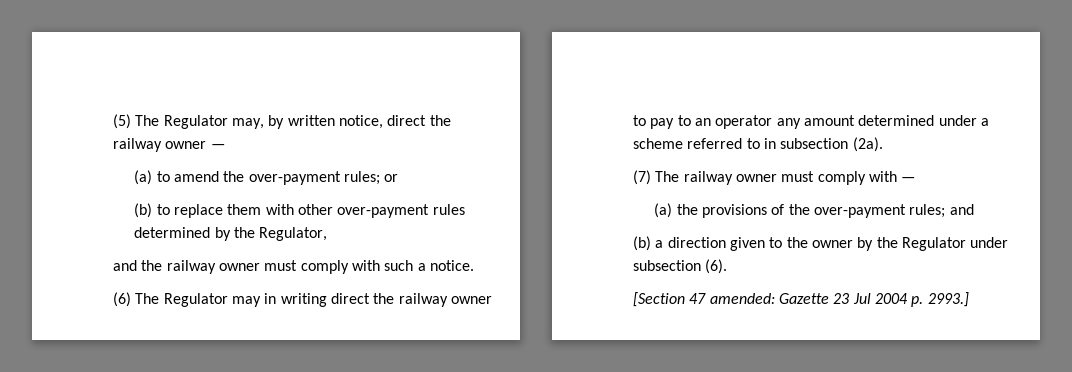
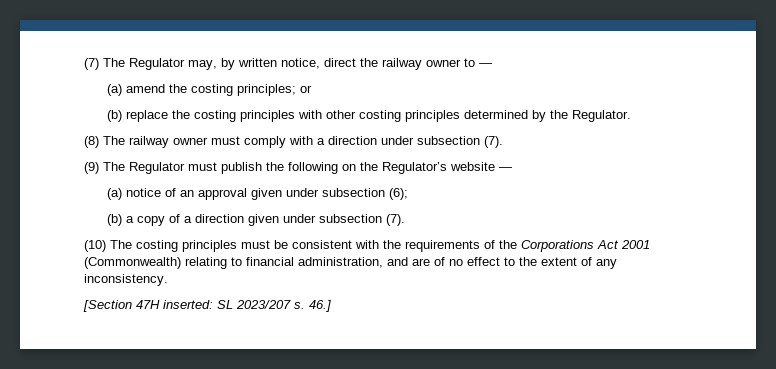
[112,114,131,129] (5) -> [83,58,99,70] (7)
[210,144,225,149] [134,170,170,185] — // (a) to -> [463,58,492,67] [106,84,122,96] to — // (a)
[248,171,381,185] over-payment rules; -> [190,84,296,96] costing principles;
[156,204,465,218] [134,227,328,241] [112,260,474,274] [112,292,492,307] [632,115,989,129] [632,137,883,152] [632,170,651,185] to replace them with other over-payment rules determined by the Regulator, // and the railway owner must comply with such a notice. // (6) The Regulator may in writing direct the railway owner to pay to an operator any amount determined under a scheme referred to in subsection (2a). // (7) -> [125,110,631,122] [83,136,99,148] replace the costing principles with other costing principles determined by the Regulator. // (8)
[901,177,916,182] [654,203,974,218] [632,236,1009,251] [632,259,728,274] [632,292,969,307] — // (a) the provisions of the over-payment rules; and // (b) a direction given to the owner by the Regulator under subsection (6). // [Section 47 amended: Gazette 23 Jul 2004 p. 2993.] -> [316,136,503,148] [83,162,512,174] [106,188,408,200] [106,214,405,226] [83,240,650,252] [83,257,617,269] [83,274,168,286] [82,300,331,312] a direction under subsection (7). // (9) The Regulator must publish the following on the Regulator’s website — // (a) notice of an approval given under subsection (6); // (b) a copy of a direction given under subsection (7). // (10) The costing principles must be consistent with the requirements of the Corporations Act 2001 (Commonwealth) relating to financial administration, and are of no effect to the extent of any inconsistency. // [Section 47H inserted: SL 2023/207 s. 46.]

